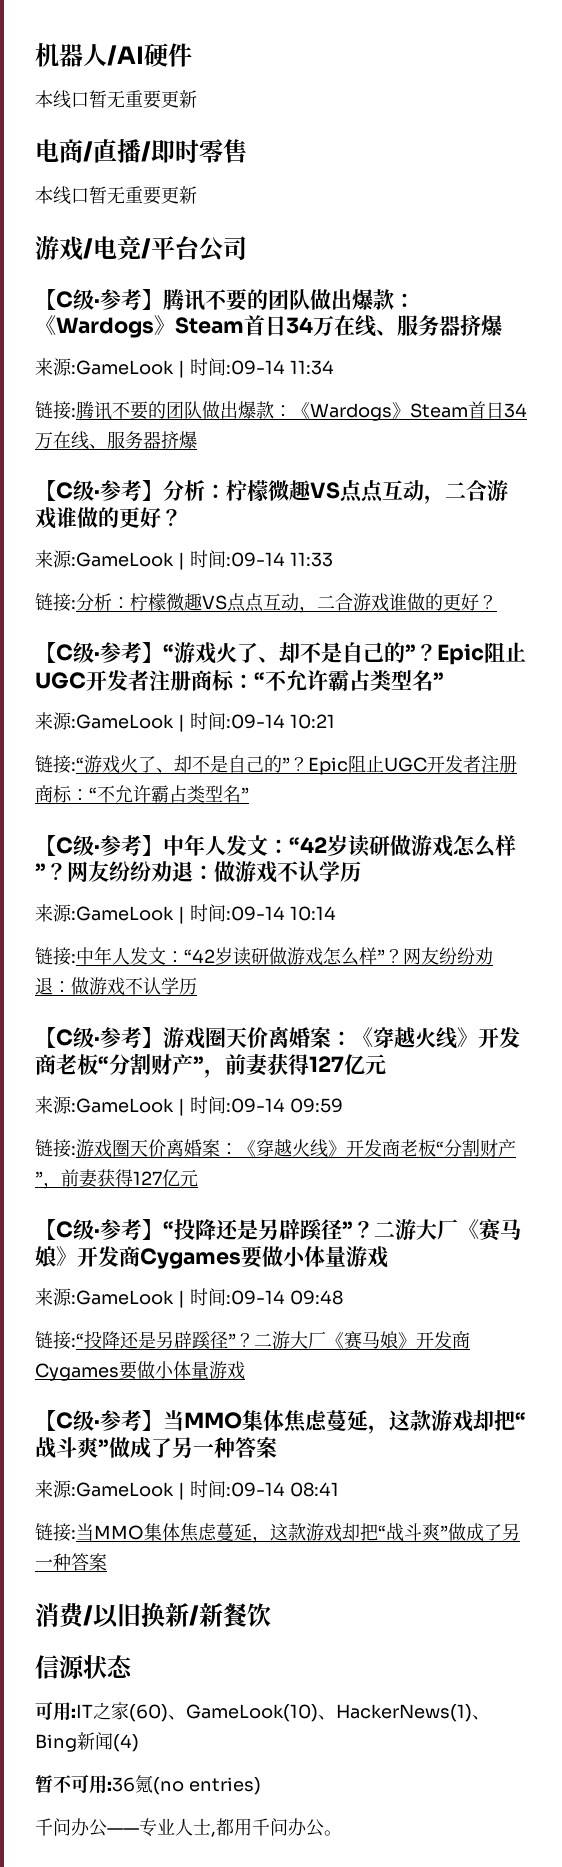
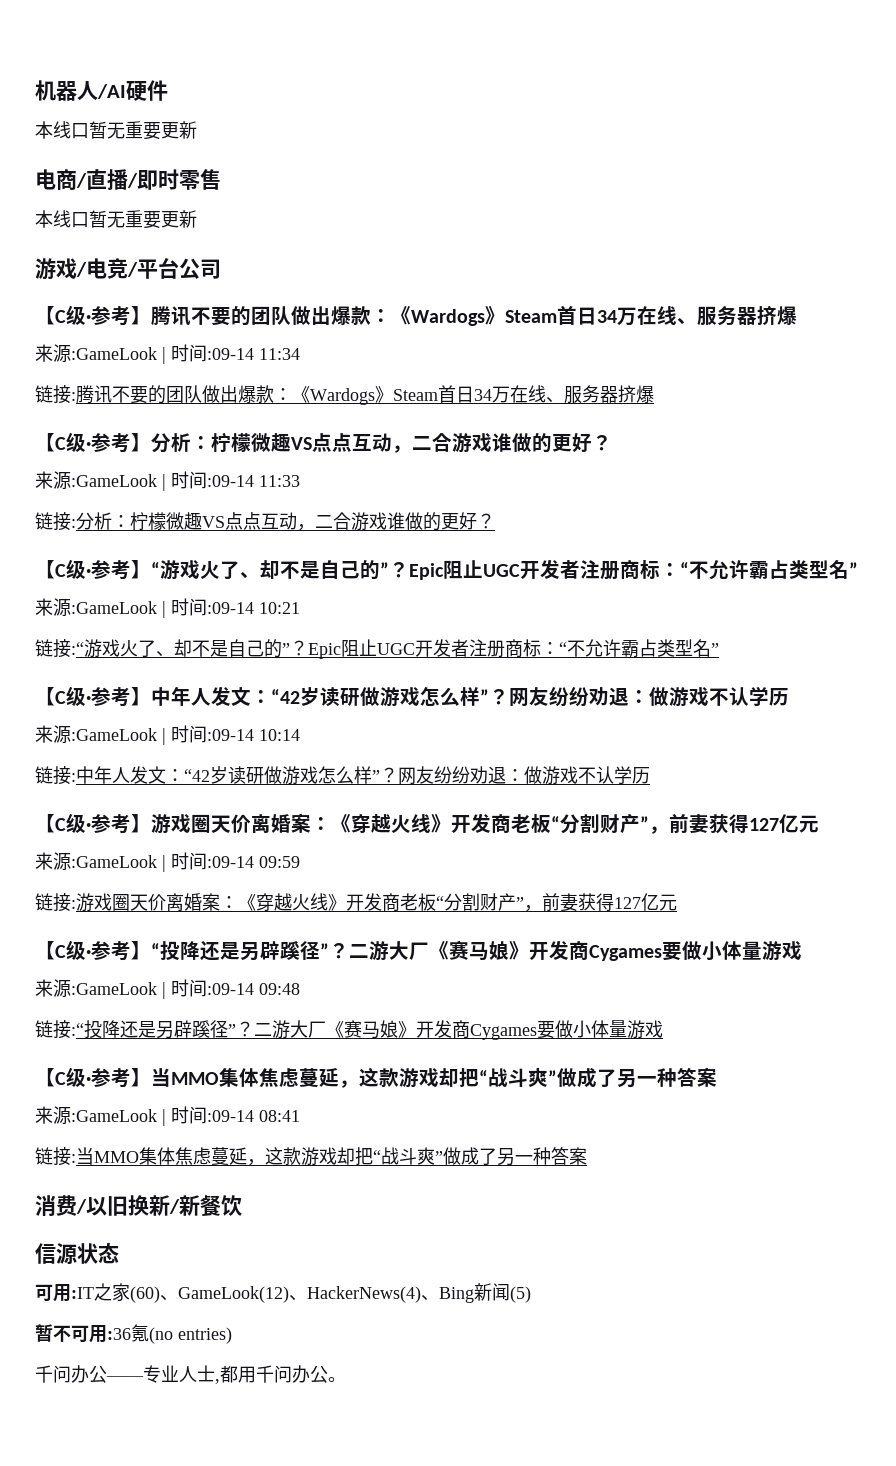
[186,1704,472,1722] GameLook(10)、HackerNews(1) -> [178,1286,421,1303] GameLook(12)、HackerNews(4)
[113,1734,139,1752] (4) -> [510,1286,531,1303] (5)

